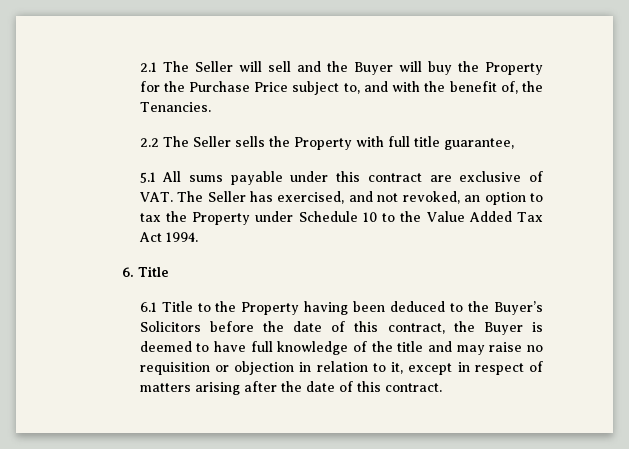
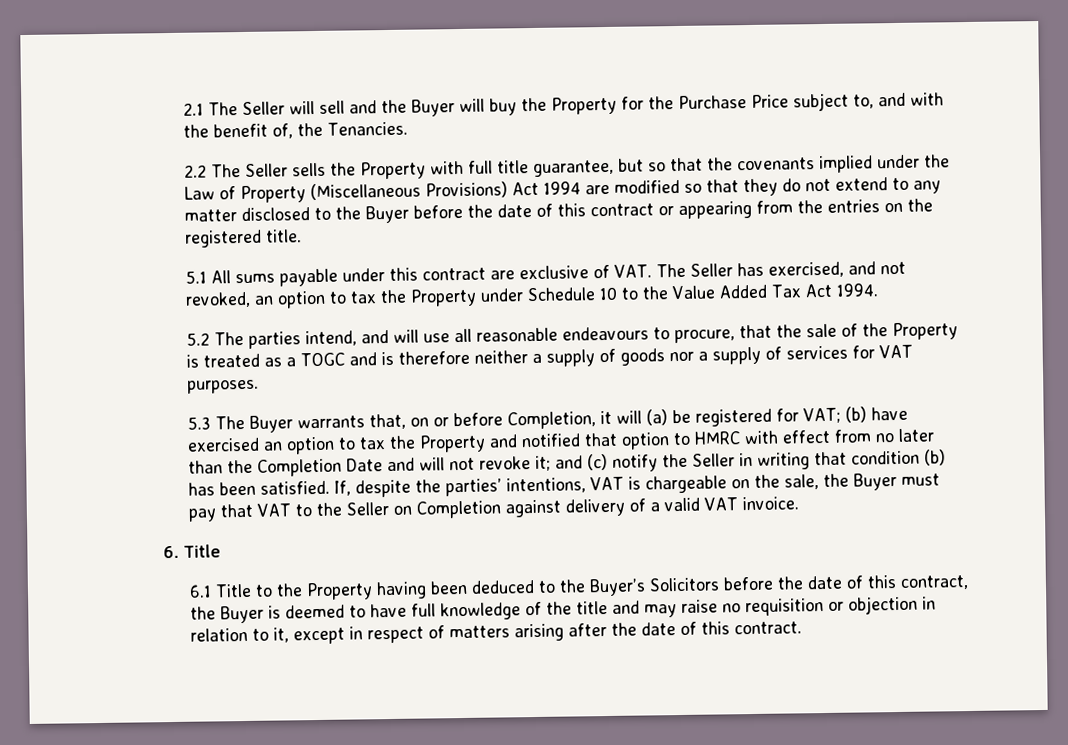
(514, 144) none -> [618,154,951,174] [184,177,942,204] [184,198,934,224] [185,229,303,248] but so that the covenants implied under the Law of Property (Miscellaneous Provisions) Act 1994 are modified so that they do not extend to any matter disclosed to the Buyer before the date of this contract or appearing from the entries on the registered title.
(198, 237) none -> [186,322,959,349] [186,344,914,368] [187,379,260,394] [187,406,909,433] [187,428,935,455] [188,449,947,477] [188,472,941,498] [188,496,800,522] // 5.2 The parties intend, and will use all reasonable endeavours to procure, that the sale of the Property is treated as a TOGC and is therefore neither a supply of goods nor a supply of services for VAT purposes. // 5.3 The Buyer warrants that, on or before Completion, it will (a) be registered for VAT; (b) have exercised an option to tax the Property and notified that option to HMRC with effect from no later than the Completion Date and will not revoke it; and (c) notify the Seller in writing that condition (b) has been satisfied. If, despite the parties’ intentions, VAT is chargeable on the sale, the Buyer must pay that VAT to the Seller on Completion against delivery of a valid VAT invoice.

